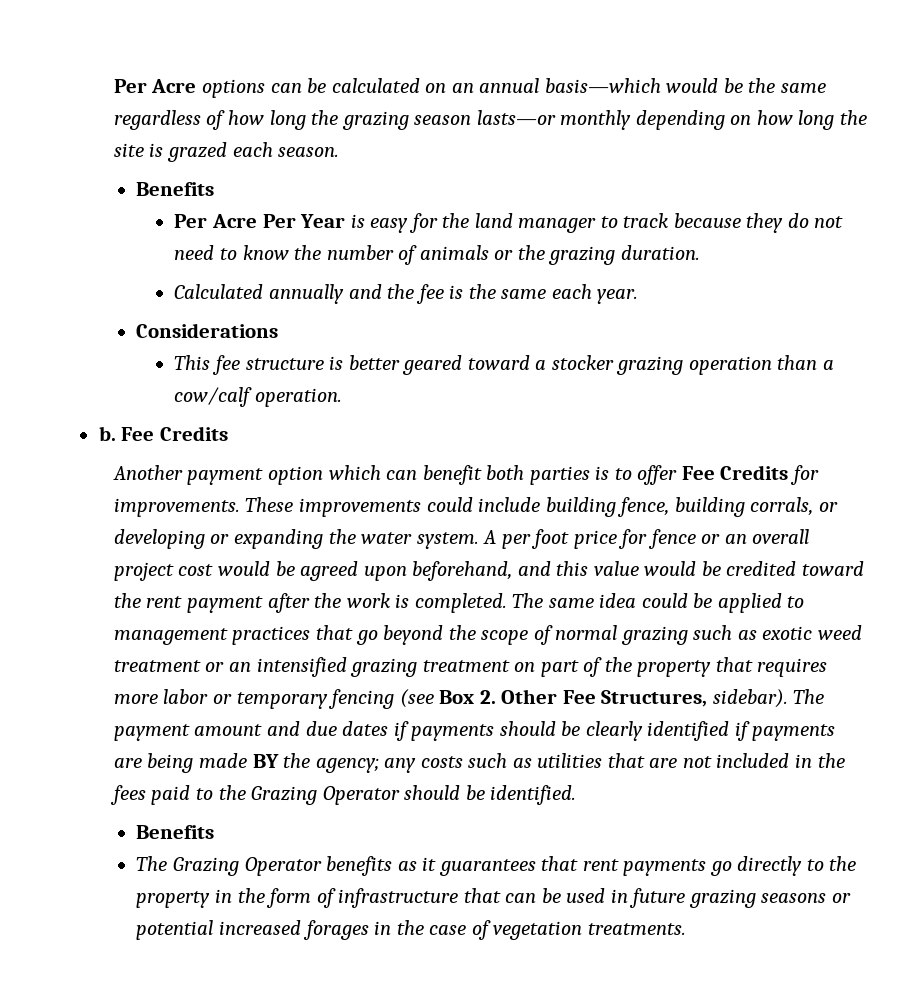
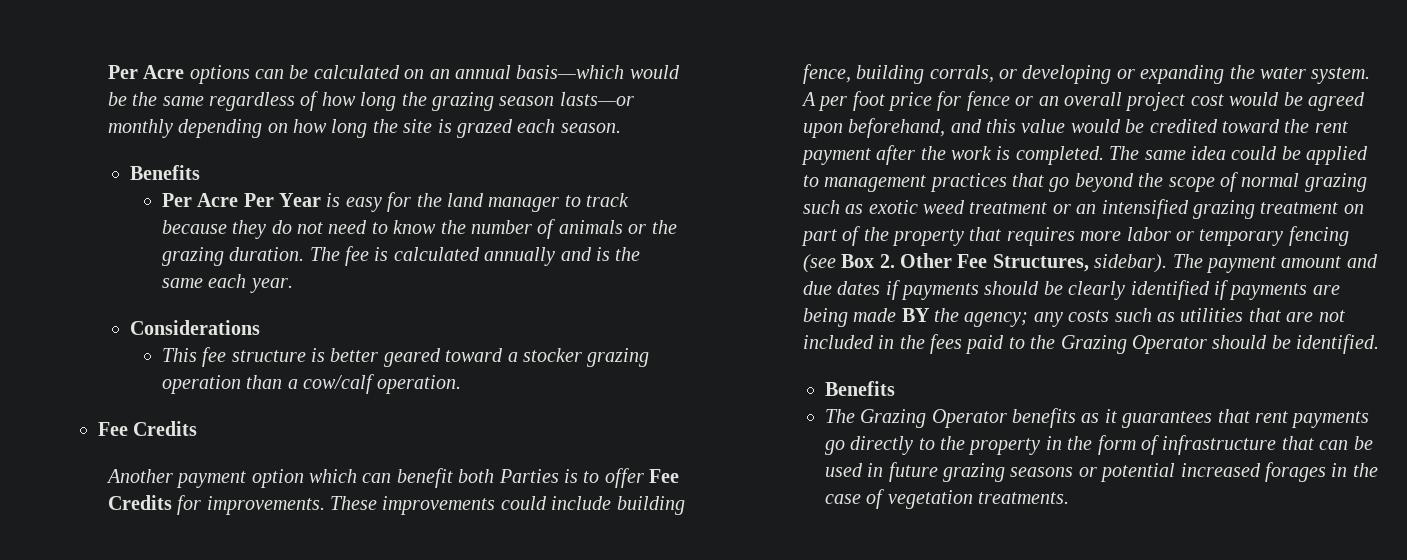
[174,284,444,304] // Calculated annually and the fee -> [309,246,592,266] The fee is calculated annually and
[98,426,116,441] b. -> (462, 384) none
[529,466,590,485] parties -> [498,469,559,483] Parties

